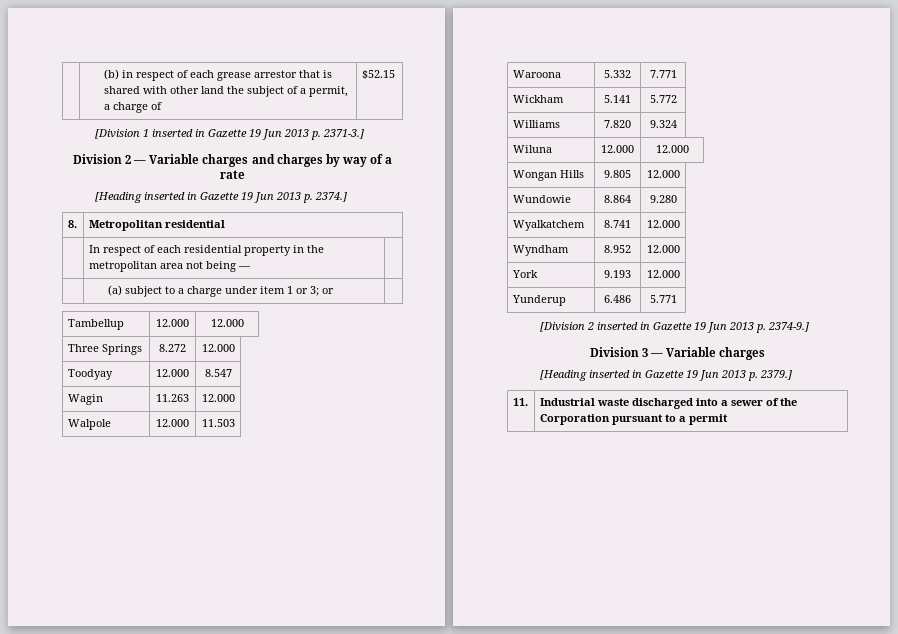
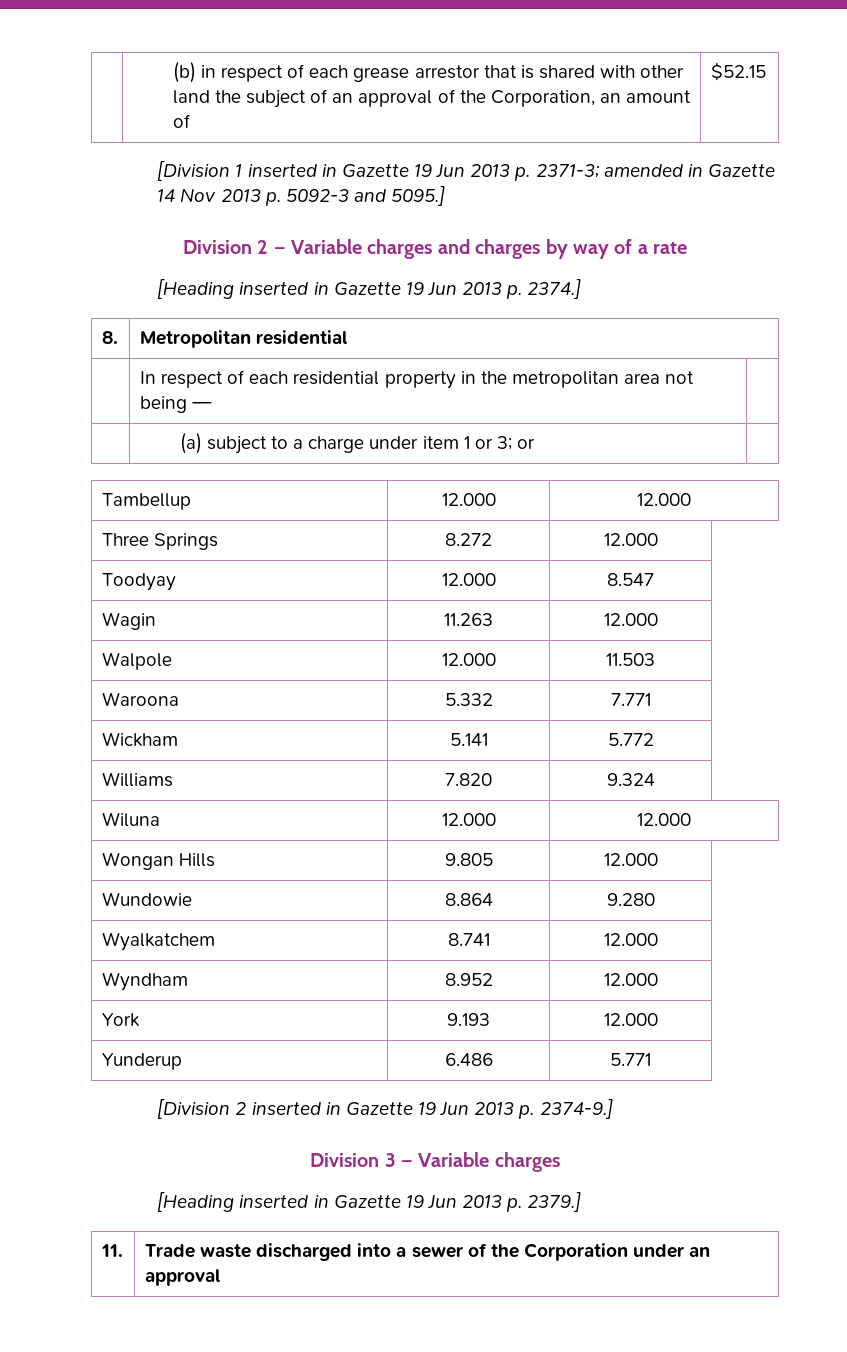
[300,86,349,97] [104,102,149,113] a permit, a charge -> [332,89,692,107] an approval of the Corporation, an amount
[322,129,364,139] 2371-3.] -> [535,164,775,178] [157,186,446,206] 2371-3; amended in Gazette 14 Nov 2013 p. 5092-3 and 5095.]
[539,398,595,406] Industrial -> [144,1244,195,1258] Trade
[611,414,728,425] pursuant to a permit -> [633,1244,711,1258] [144,1269,221,1286] under an approval

